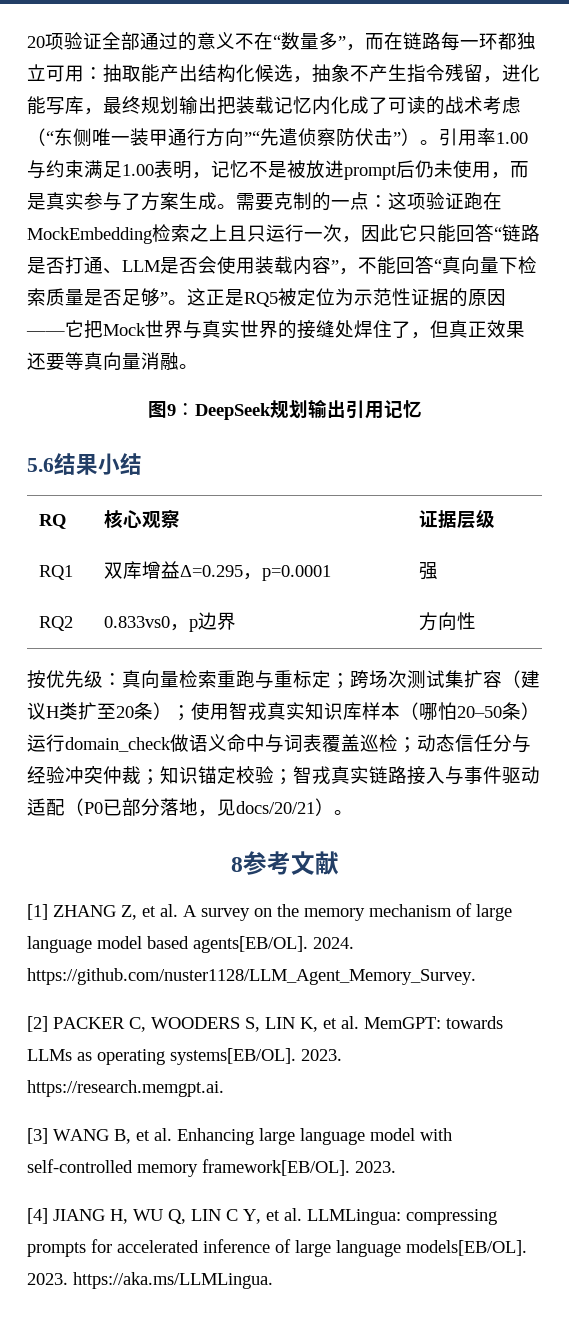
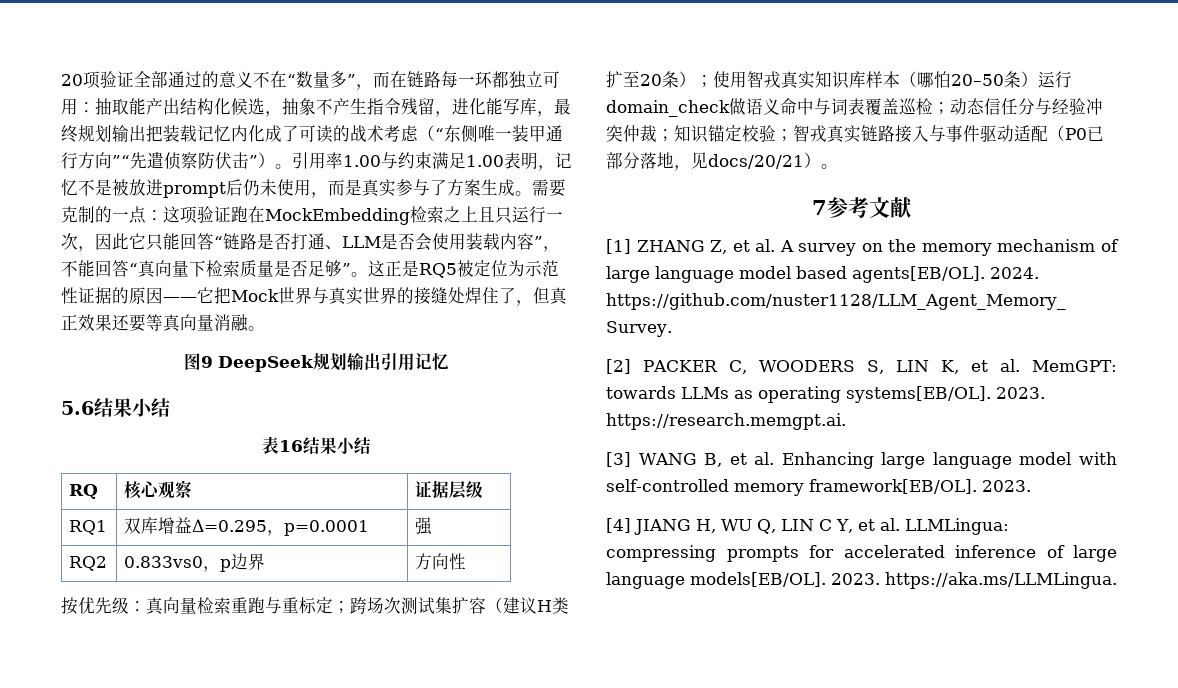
[175,403,195,416] ： -> (213, 362) none
(142, 464) none -> [262,436,371,455] // 表16结果小结
[230,857,243,872] 8 -> [812,200,827,215] 7

